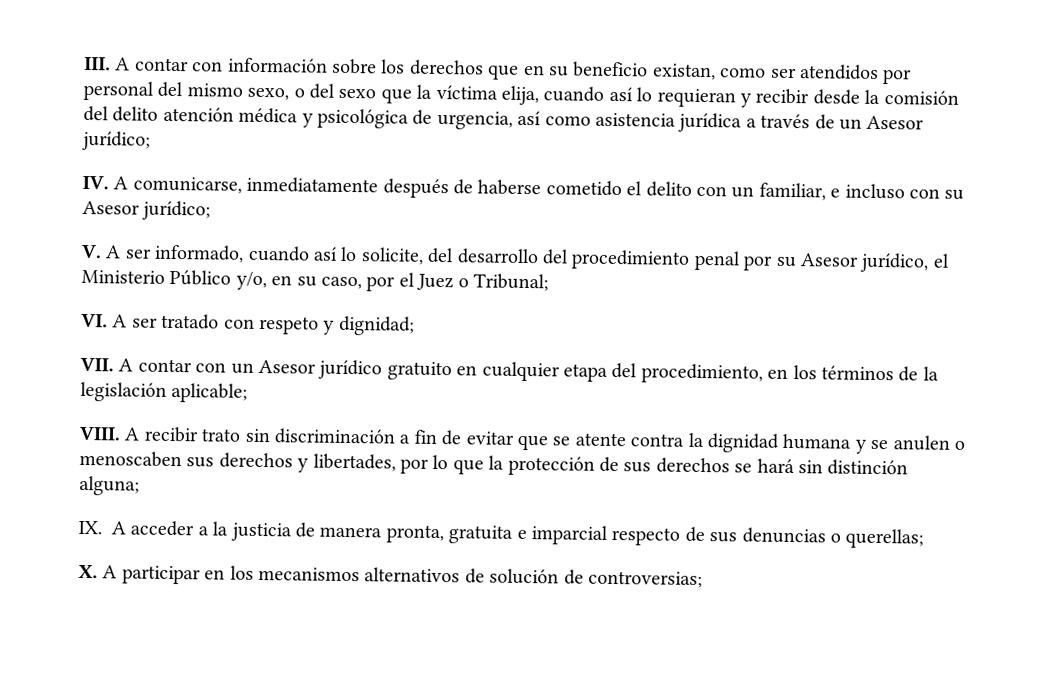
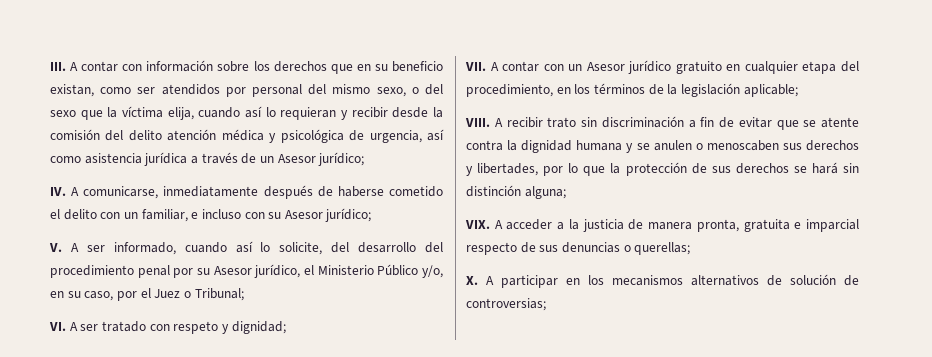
[78,520,102,535] IX. -> [465,220,490,229] VIX.

